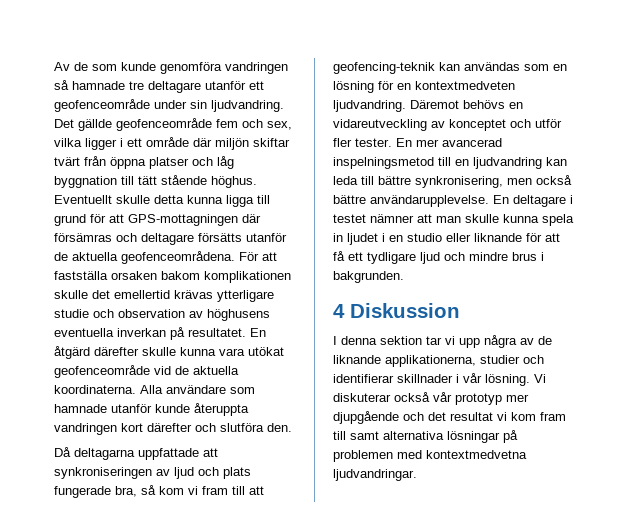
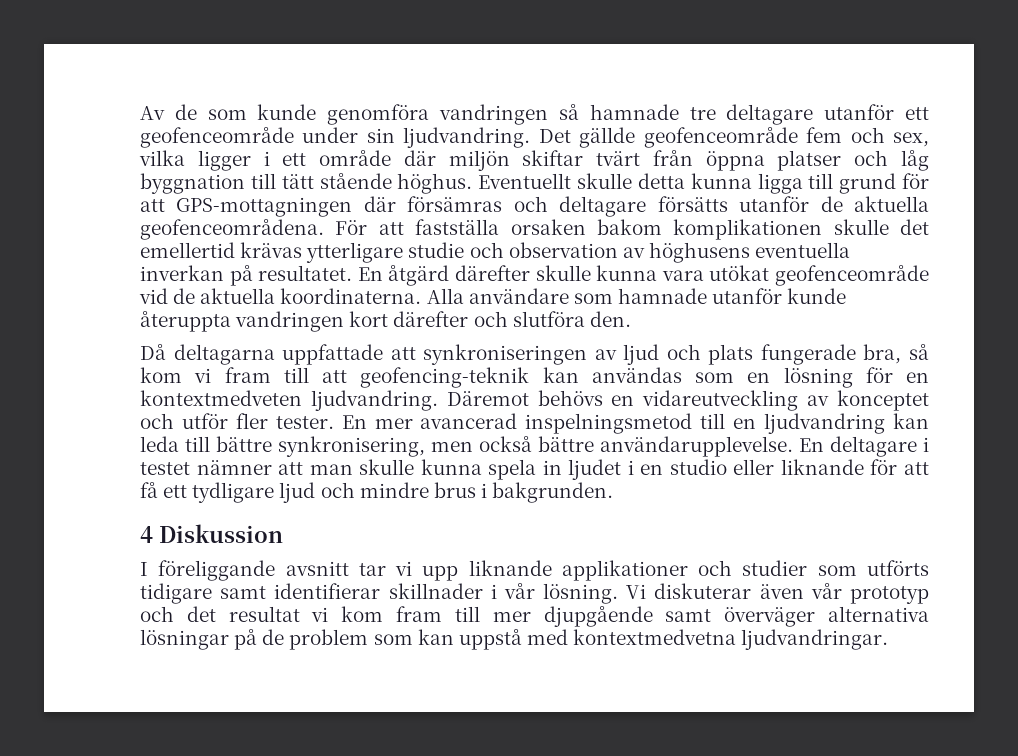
[341,336,422,345] denna sektion -> [158,560,349,581] föreliggande avsnitt
[484,335,552,348] [333,355,544,367] några av de liknande applikationerna, studier och -> [468,560,929,581] [140,583,267,604] liknande applikationer och studier som utförts tidigare samt
[394,392,430,402] också -> [759,584,804,599] även
[506,394,529,402] [333,411,399,424] mer djupgående -> (930, 595) none
[350,430,518,443] [333,450,393,462] samt alternativa lösningar på problemen -> [492,606,930,627] [140,629,522,650] mer djupgående samt överväger alternativa lösningar på de problem som kan uppstå

